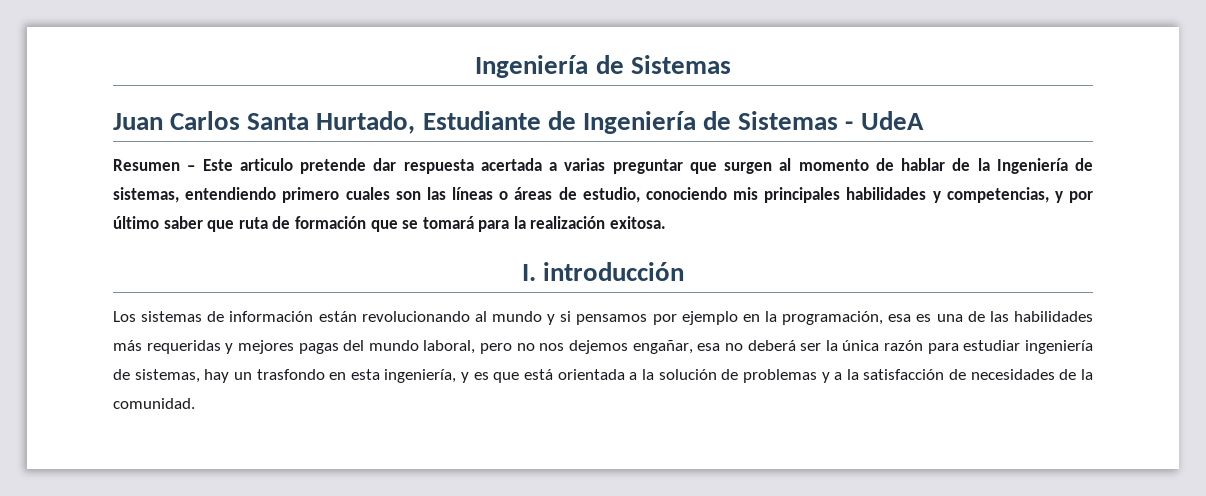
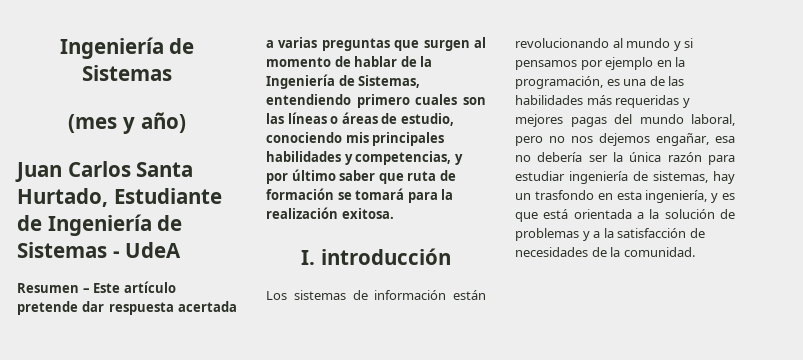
[475,55,731,78] Ingeniería de Sistemas -> [59,37,195,59] [82,65,172,81] [68,112,186,134] Ingeniería de Sistemas // (mes y año)
[239,158,293,171] articulo -> [123,281,176,293] artículo
[612,159,683,174] preguntar -> [321,38,390,51] preguntas
[113,187,179,203] sistemas, -> [358,75,421,88] Sistemas,
[370,220,398,232] que -> (334, 194) none
[888,314,912,322] esa -> (603, 82) none
[747,340,796,351] deberá -> [537,152,583,162] debería

